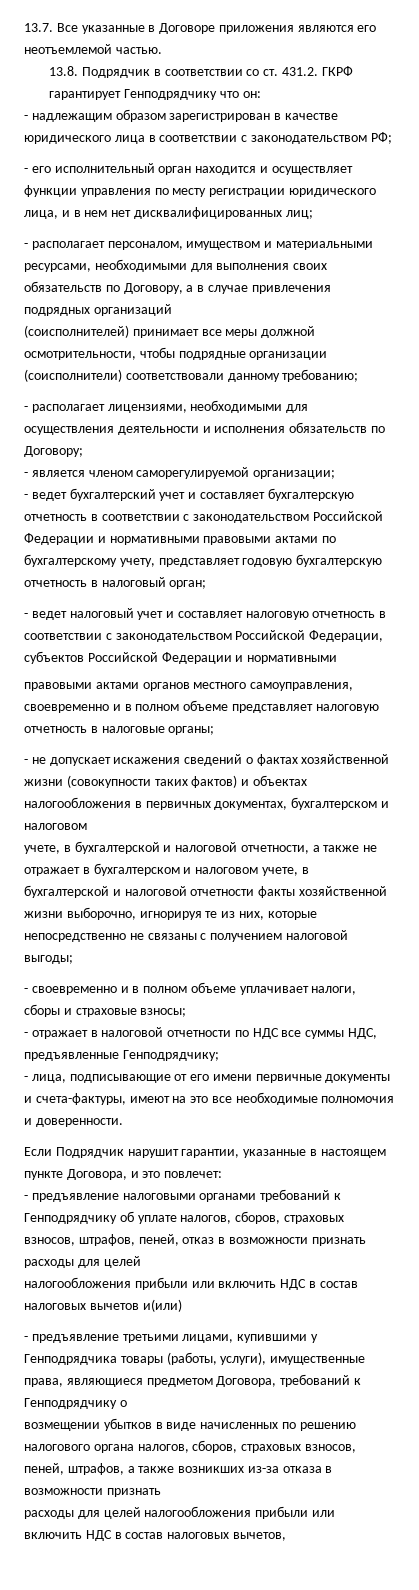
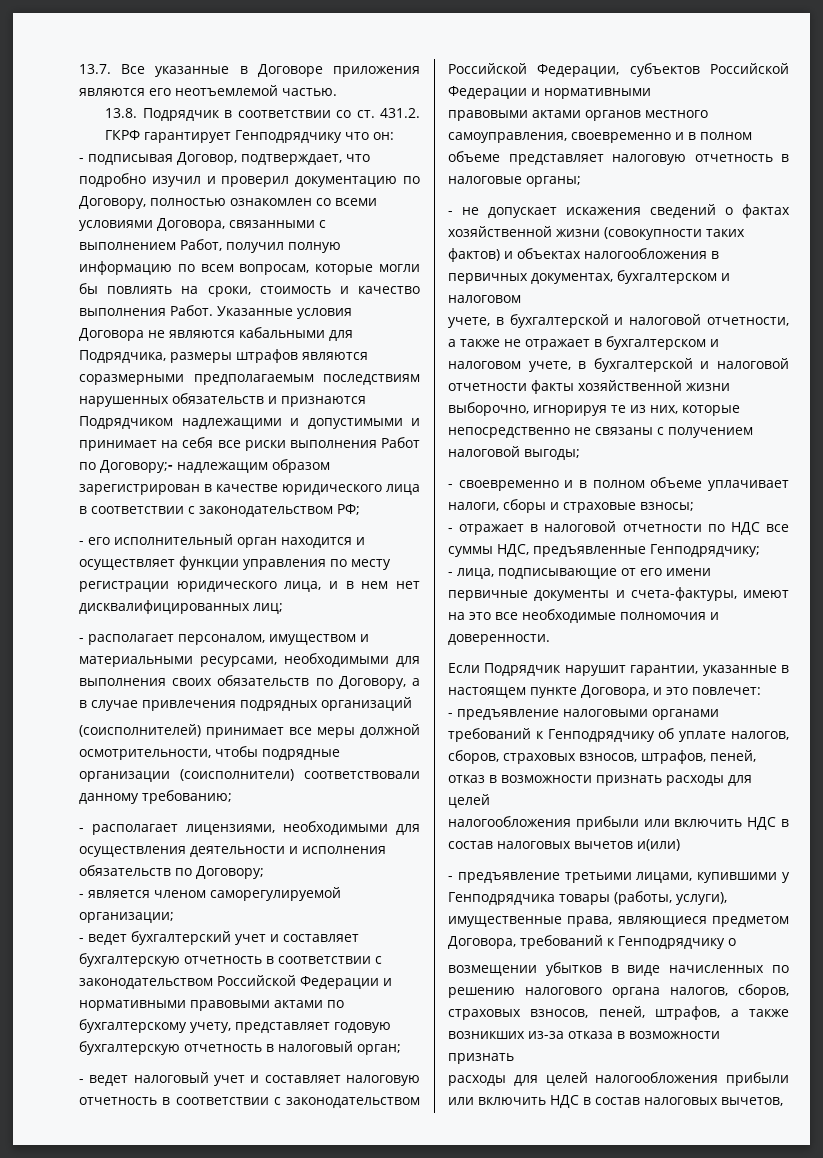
(28, 117) none -> [88,152,370,165] [79,173,421,187] [79,196,377,209] [79,218,326,231] [79,239,341,253] [79,261,421,275] [79,283,420,297] [79,305,352,319] [79,327,353,341] [79,349,368,363] [79,374,420,385] [79,393,366,407] [79,416,420,429] [79,437,420,451] [79,460,173,473] подписывая Договор, подтверждает, что подробно изучил и проверил документацию по Договору, полностью ознакомлен со всеми условиями Договора, связанными с выполнением Работ, получил полную информацию по всем вопросам, которые могли бы повлиять на сроки, стоимость и качество выполнения Работ. Указанные условия Договора не являются кабальными для Подрядчика, размеры штрафов являются соразмерными предполагаемым последствиям нарушенных обязательств и признаются Подрядчиком надлежащими и допустимыми и принимает на себя все риски выполнения Работ по Договору;-

